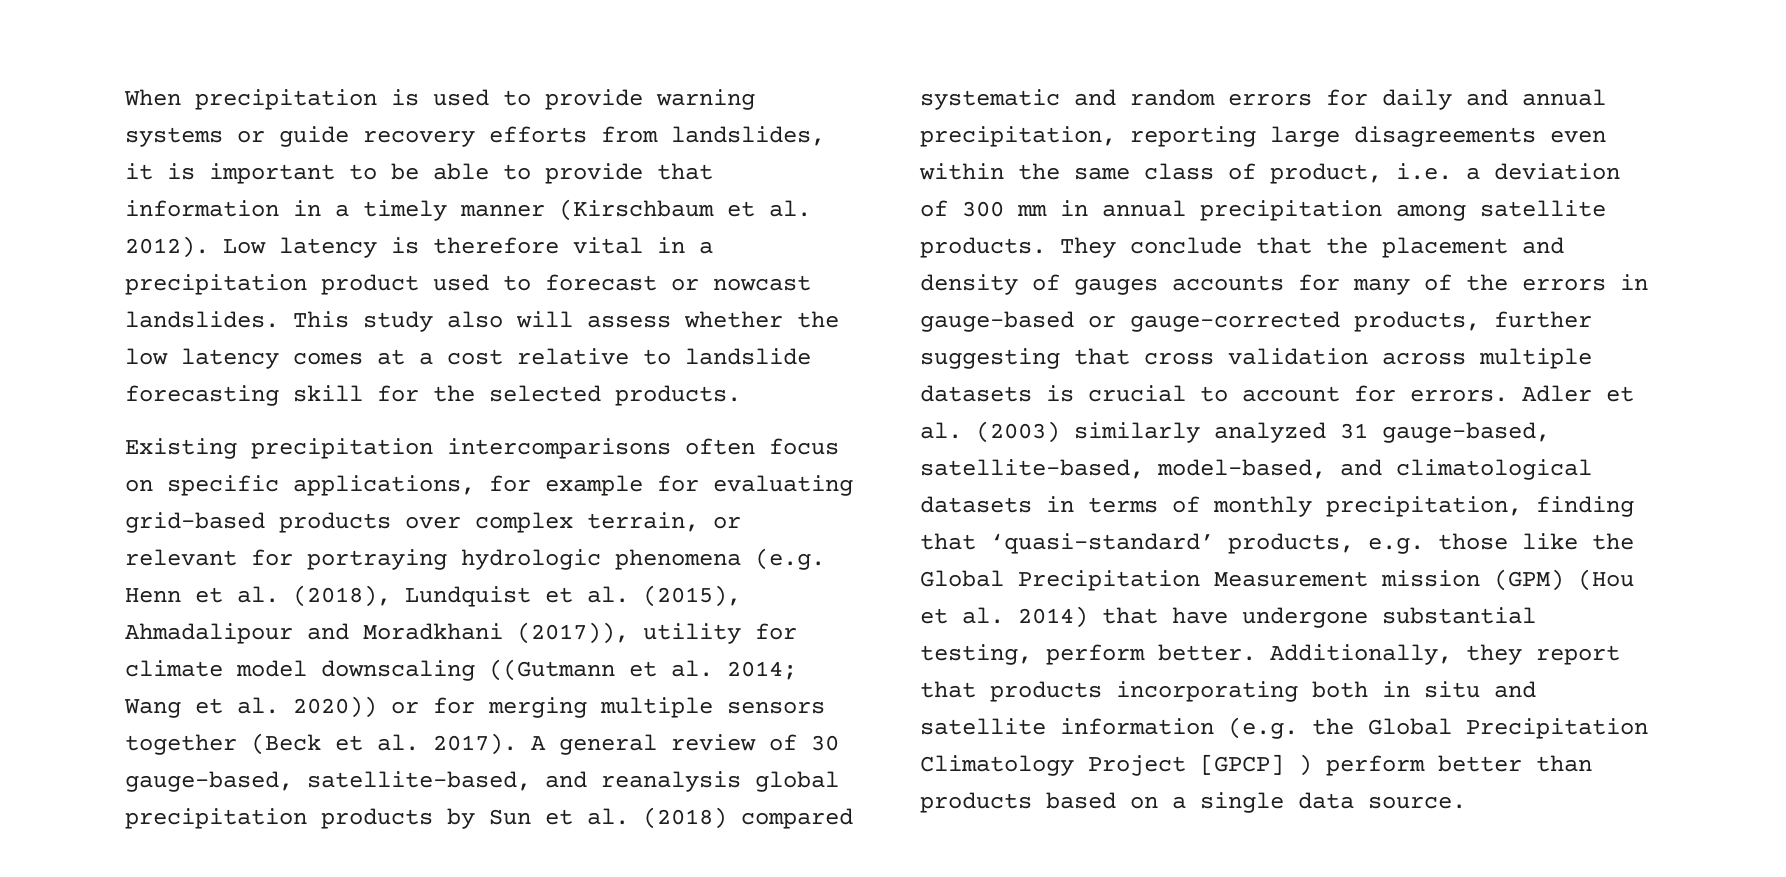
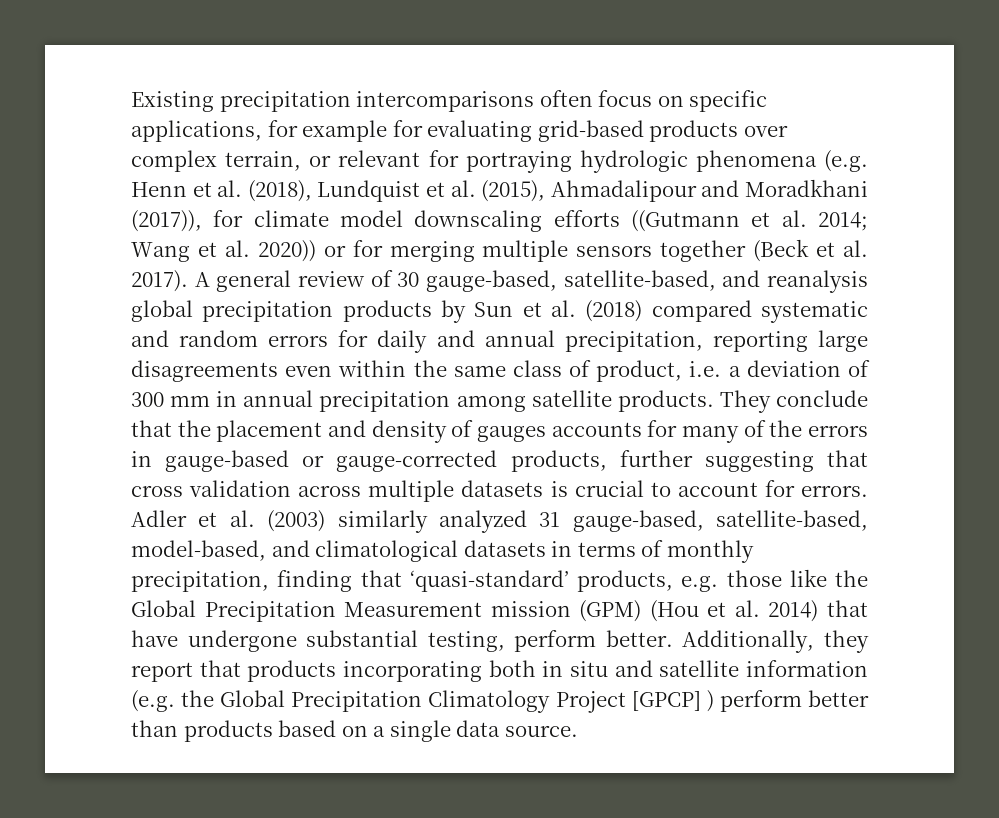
[124,89,755,110] [125,126,825,147] [125,163,713,184] [125,199,811,221] [125,236,713,258] [125,274,811,295] [125,311,839,332] [125,348,811,369] [125,385,741,406] When precipitation is used to provide warning systems or guide recovery efforts from landslides, it is important to be able to provide that information in a timely manner (Kirschbaum et al. 2012). Low latency is therefore vital in a precipitation product used to forecast or nowcast landslides. This study also will assess whether the low latency comes at a cost relative to landslide forecasting skill for the selected products. // -> (131, 101) none
[643,623,741,644] utility -> (202, 221) none
(475, 670) none -> [553,210,620,227] efforts

